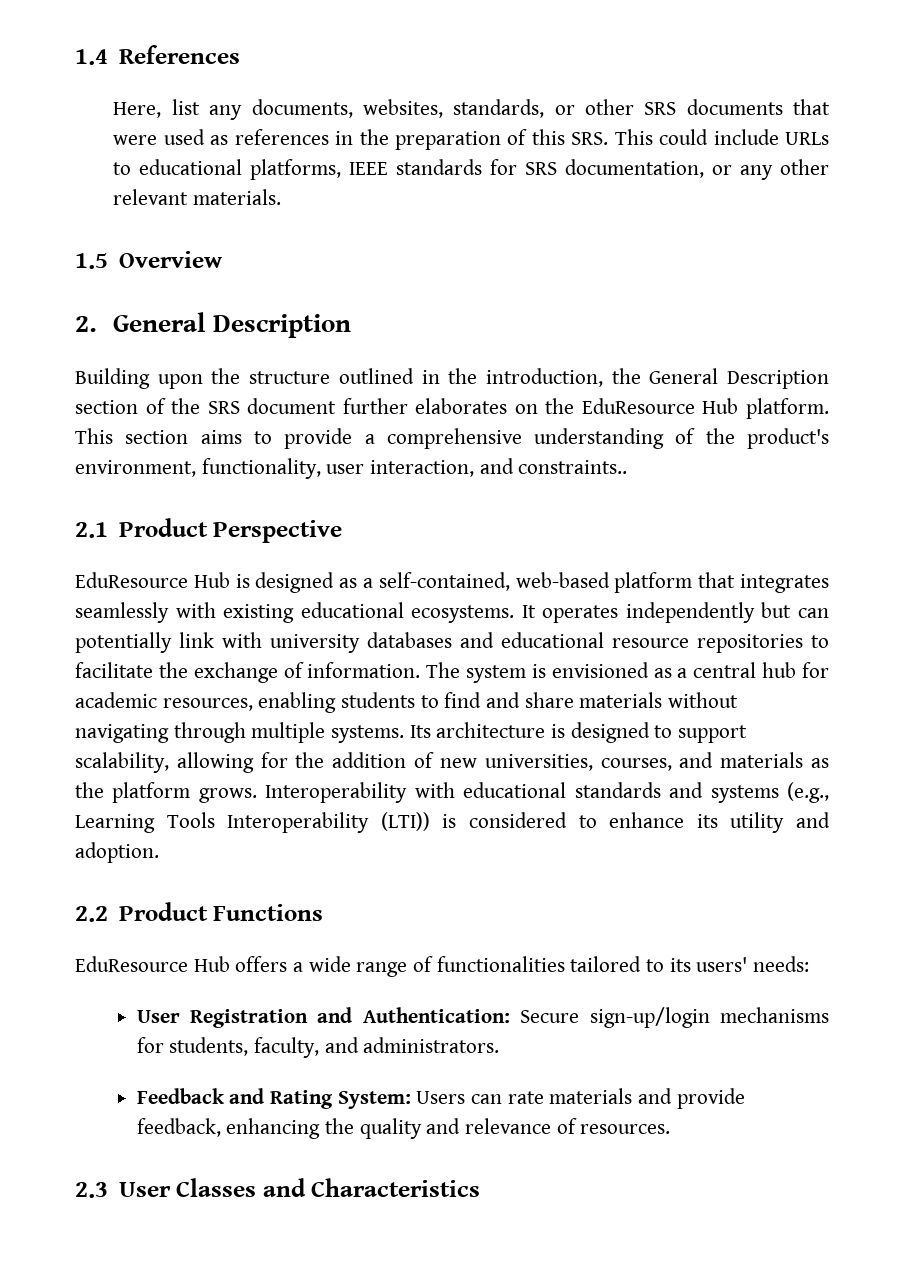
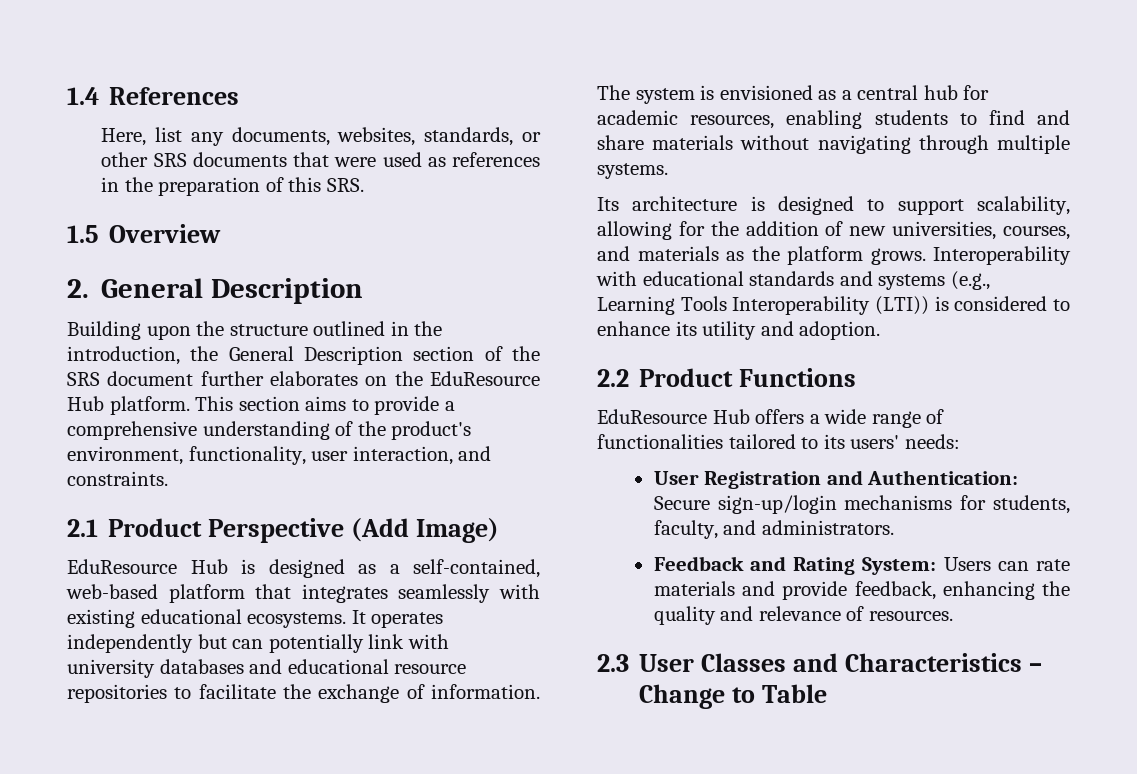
[614,129,829,145] [113,159,829,180] [113,189,282,205] This could include URLs to educational platforms, IEEE standards for SRS documentation, or any other relevant materials. -> (364, 185) none
[518,460,628,474] constraints.. -> [67,471,168,486] constraints.
(343, 531) none -> [351,518,499,543] (Add Image)
(405, 734) none -> (668, 171) //
(481, 1187) none -> [1028,663,1042,672] [639,684,828,709] – Change to Table

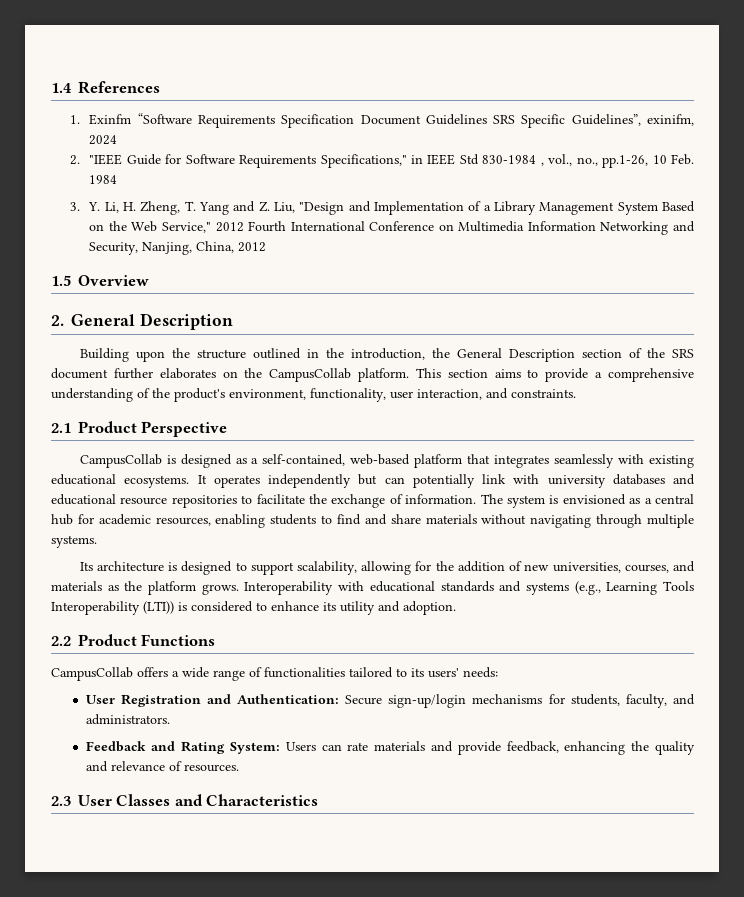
[101,127,541,146] [101,152,540,167] [101,177,364,196] Here, list any documents, websites, standards, or other SRS documents that were used as references in the preparation of this SRS. -> [70,113,694,128] [89,135,118,145] [70,154,695,168] [89,175,118,184] [70,201,696,215] [89,221,696,235] [89,241,267,255] 1. Exinfm “Software Requirements Specification Document Guidelines SRS Specific Guidelines”, exinifm, 2024 // 2. "IEEE Guide for Software Requirements Specifications," in IEEE Std 830-1984 , vol., no., pp.1-26, 10 Feb. 1984 // 3. Y. Li, H. Zheng, T. Yang and Z. Liu, "Design and Implementation of a Library Management System Based on the Web Service," 2012 Fourth International Conference on Multimedia Information Networking and Security, Nanjing, China, 2012
[429,371,540,386] [67,396,104,411] EduResource Hub -> [269,368,352,382] CampusCollab
[351,518,499,543] [67,559,228,574] (Add Image) // EduResource Hub -> [79,454,162,468] // CampusCollab
[597,409,750,424] EduResource Hub -> [51,667,133,681] CampusCollab
[1028,663,1042,672] [639,684,828,709] – Change to Table -> (319, 800) none

